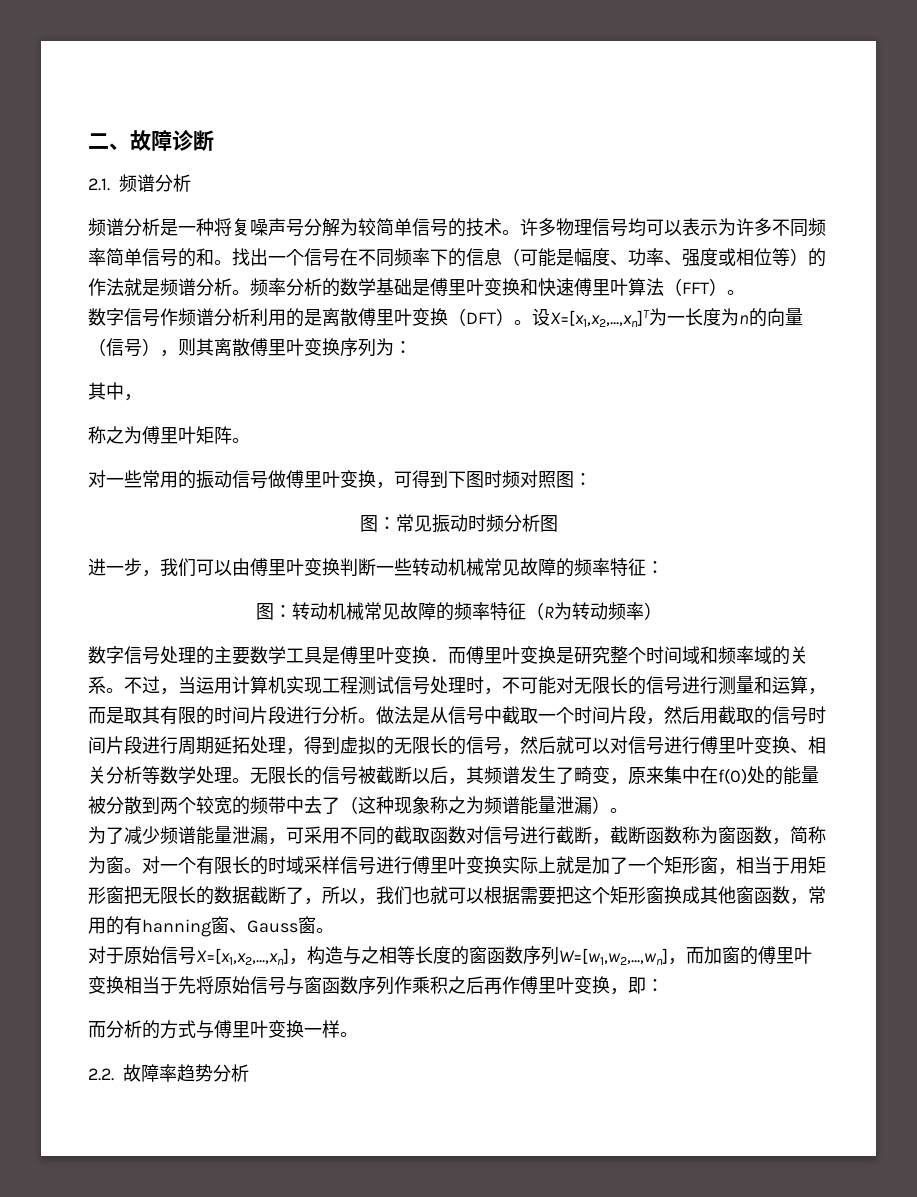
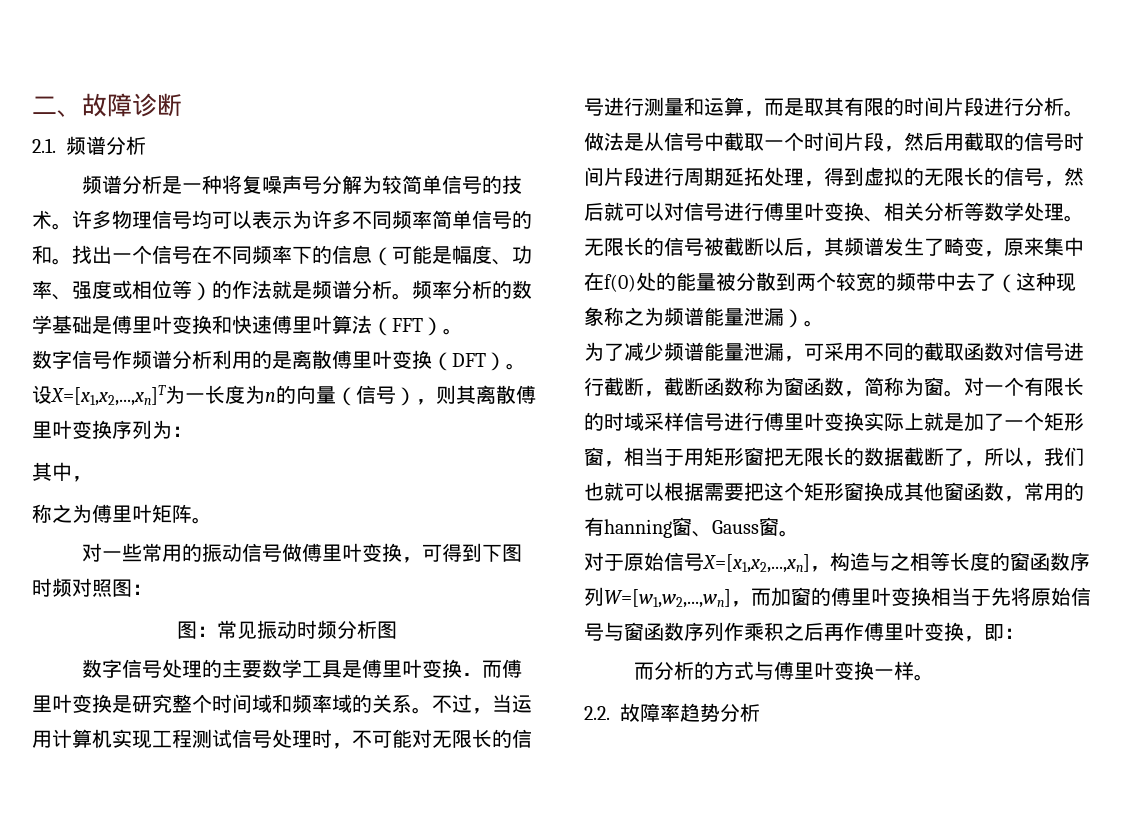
[88,558,664,577] [255,602,662,621] // 进一步，我们可以由傅里叶变换判断一些转动机械常见故障的频率特征： // 图：转动机械常见故障的频率特征（R为转动频率） -> (397, 630) none

